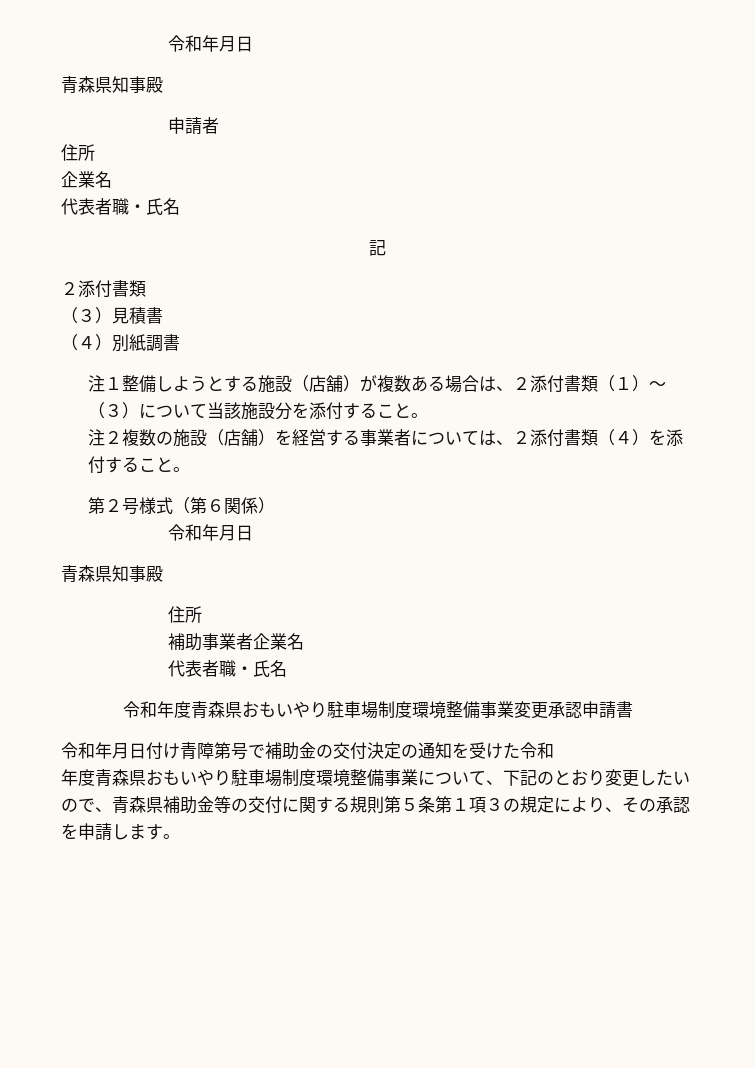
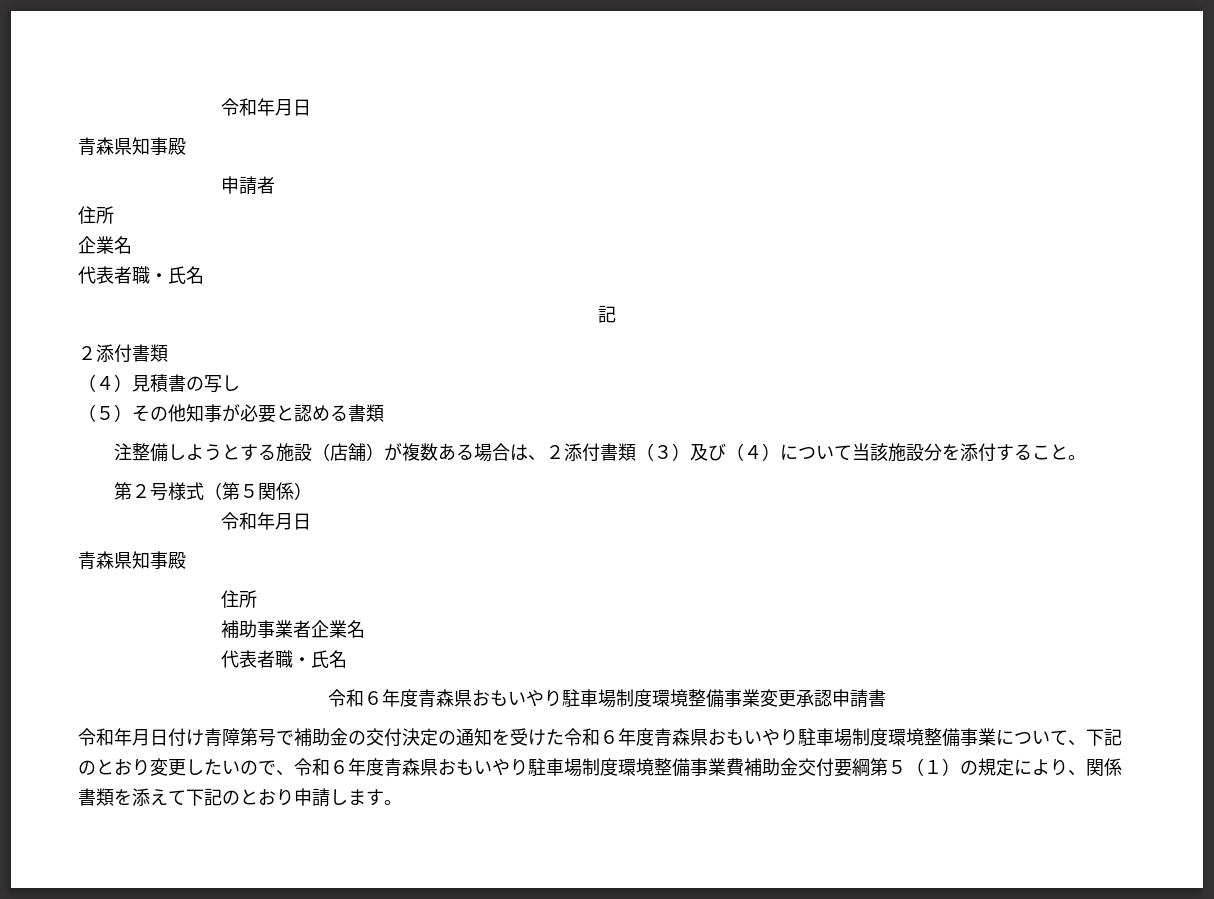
[78,309,95,322] ３ -> [96,376,114,390] ４
[61,334,180,352] [87,375,122,392] // （４）別紙調書 // 注１ -> [186,375,240,393] [78,404,384,423] [113,443,132,461] の写し // （５）その他知事が必要と認める書類 // 注
[614,375,666,392] [87,402,122,419] １）～（３ -> [653,443,762,461] ３）及び（４
[87,429,683,447] [87,456,190,474] // 注２複数の施設（店舗）を経営する事業者については、２添付書類（４）を添付すること。 -> (1086, 457) none
[206,499,224,512] ６ -> [239,484,258,498] ５
(157, 709) none -> [364,691,382,705] ６
(554, 750) // -> [600,730,618,744] ６
[112,796,690,814] [61,823,78,839] 青森県補助金等の交付に関する規則第５条第１項３の規定により、その承認を -> [294,758,1122,777] [78,788,294,806] 令和６年度青森県おもいやり駐車場制度環境整備事業費補助金交付要綱第５（１）の規定により、関係書類を添えて下記のとおり

